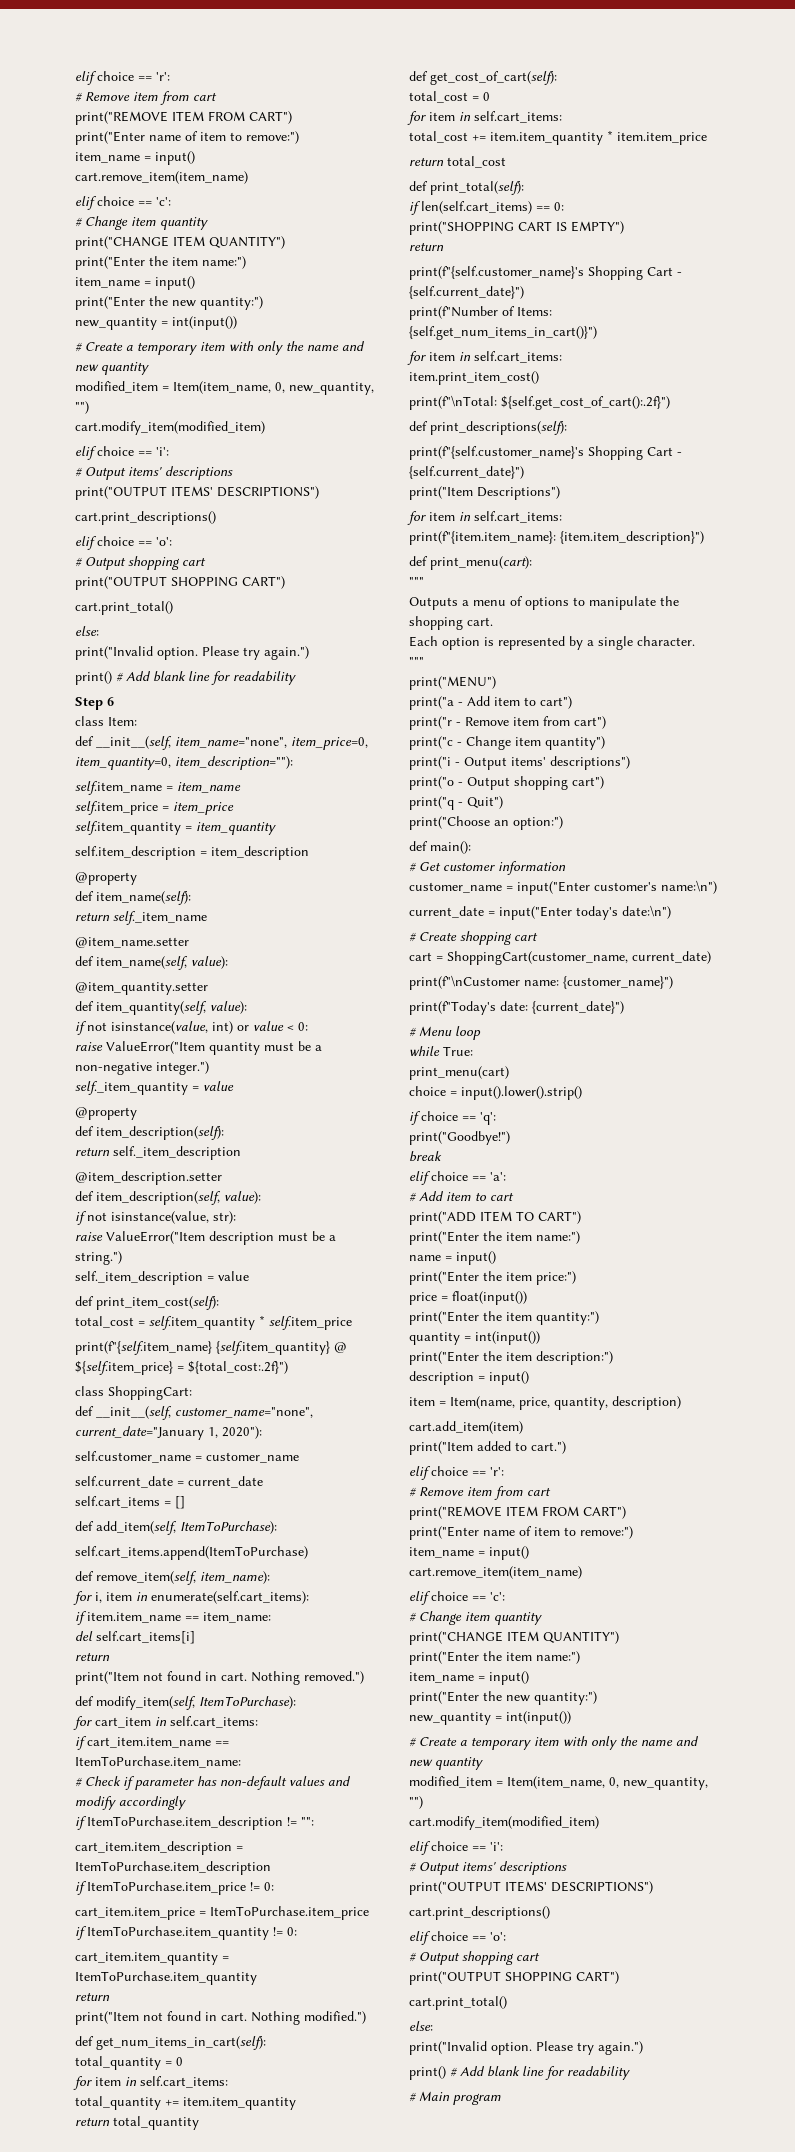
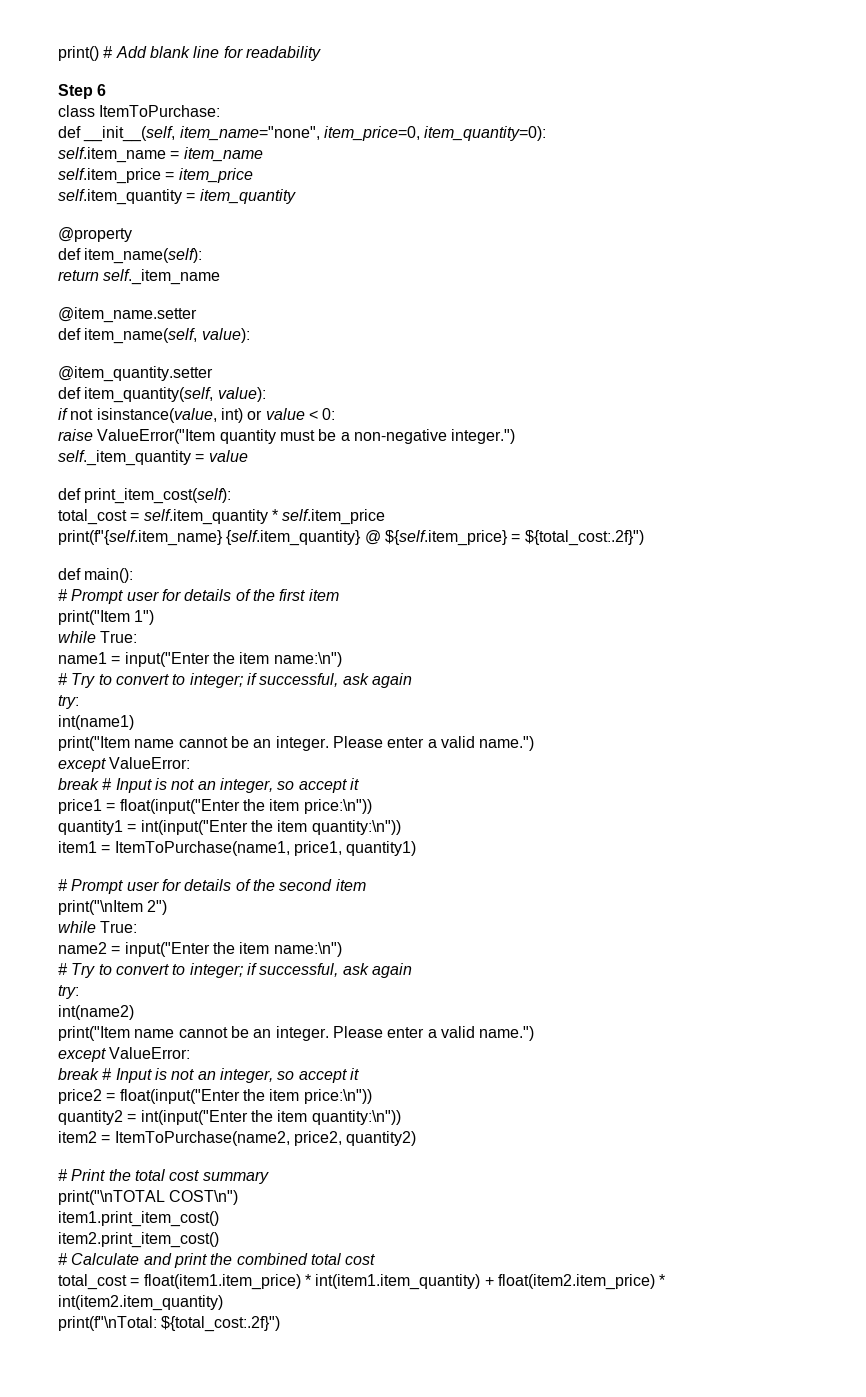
[75,71,170,85] [75,91,217,105] [75,111,292,125] [75,131,299,145] [75,151,195,165] [75,171,248,184] [75,196,171,210] [75,216,208,230] [75,236,285,250] [75,256,246,270] [75,276,195,290] [75,296,263,310] [75,316,237,330] [75,341,365,355] [75,362,149,375] [75,381,374,395] [75,401,89,414] [75,421,265,435] [75,446,169,460] [75,466,233,480] [75,486,319,500] [75,511,216,525] [75,536,172,550] [75,556,206,570] [75,576,285,590] [75,601,173,615] [75,626,99,636] [75,646,309,660] elif choice == 'r': // # Remove item from cart // print("REMOVE ITEM FROM CART") // print("Enter name of item to remove:") // item_name = input() // cart.remove_item(item_name) // elif choice == 'c': // # Change item quantity // print("CHANGE ITEM QUANTITY") // print("Enter the item name:") // item_name = input() // print("Enter the new quantity:") // new_quantity = int(input()) // # Create a temporary item with only the name and new quantity // modified_item = Item(item_name, 0, new_quantity, "") // cart.modify_item(modified_item) // elif choice == 'i': // # Output items' descriptions // print("OUTPUT ITEMS' DESCRIPTIONS") // cart.print_descriptions() // elif choice == 'o': // # Output shopping cart // print("OUTPUT SHOPPING CART") // cart.print_total() // else: // print("Invalid option. Please try again.") // -> (58, 53) none
[108,717,137,726] Item: -> [99,105,221,117] ItemToPurchase:
[75,756,293,770] item_quantity=0, item_description=""): -> [424,126,547,141] item_quantity=0):
[75,846,309,860] // self.item_description = item_description -> (296, 196) none
[75,1107,137,1120] [75,1126,224,1140] [75,1146,241,1160] [75,1171,222,1185] [75,1191,261,1205] [75,1211,236,1225] [75,1231,336,1245] [75,1251,122,1265] [75,1271,249,1285] // @property // def item_description(self): // return self._item_description // @item_description.setter // def item_description(self, value): // if not isinstance(value, str): // raise ValueError("Item description must be a string.") // self._item_description = value -> (248, 456) none
[75,1386,192,1400] [75,1406,313,1420] [75,1426,262,1440] [75,1451,299,1463] [75,1476,263,1488] [75,1496,185,1509] [75,1521,277,1535] [75,1546,308,1560] [75,1571,270,1585] [73,1591,309,1605] [75,1611,271,1625] [75,1631,195,1644] [75,1653,110,1661] [75,1671,364,1685] [75,1696,296,1710] [73,1716,258,1730] [75,1736,229,1750] [75,1756,241,1768] [75,1776,351,1790] [75,1796,186,1810] [75,1816,314,1830] [75,1841,243,1855] [75,1861,271,1875] [75,1881,274,1895] [75,1906,369,1920] [75,1926,297,1940] [75,1952,229,1965] [75,1971,257,1985] [75,1993,110,2001] [75,2011,366,2025] [75,2036,266,2050] [75,2056,183,2070] [73,2076,228,2090] [75,2096,296,2110] [75,2116,199,2130] [409,71,557,85] [409,91,490,103] [407,111,562,125] [409,130,707,145] [409,156,506,168] [409,181,524,195] [409,201,564,215] [409,221,624,235] [409,243,444,251] [409,266,682,280] [409,286,524,299] [409,306,552,320] [409,326,597,340] [407,351,562,365] [409,371,539,385] [409,395,670,410] [409,421,567,435] [409,446,682,460] [409,466,524,479] [409,486,560,500] [407,511,562,525] [409,531,704,545] [409,556,532,570] [409,577,424,586] [409,596,679,610] [409,616,493,630] [409,636,695,650] [409,657,424,666] [409,676,496,690] [409,696,572,710] [409,716,606,730] [409,736,605,750] [409,756,630,770] [409,776,604,790] [409,796,503,810] [409,816,563,830] [409,841,471,854] [409,861,566,875] [409,880,717,895] [409,905,671,920] [409,931,538,945] [409,951,711,965] [409,975,673,990] [409,1001,624,1015] [409,1026,481,1040] [409,1046,473,1056] [409,1066,509,1080] [409,1086,582,1100] [409,1111,496,1125] [409,1131,510,1145] [409,1151,442,1162] [409,1171,506,1185] [409,1191,514,1202] [409,1211,581,1225] [409,1231,580,1245] [409,1251,496,1265] [409,1271,576,1285] [409,1291,527,1305] [409,1311,599,1325] [409,1331,540,1345] [409,1351,613,1365] [409,1371,529,1385] [409,1396,681,1410] [409,1421,523,1434] [409,1441,566,1455] [409,1466,504,1480] [409,1486,551,1500] [409,1506,626,1520] [409,1526,633,1540] [409,1546,529,1560] [409,1566,582,1579] [409,1591,505,1605] [409,1611,542,1625] [409,1631,619,1645] [409,1651,580,1665] [409,1671,529,1685] [409,1691,597,1705] [409,1711,571,1725] [409,1736,699,1750] [409,1757,483,1770] [409,1776,708,1790] [409,1796,423,1809] [409,1816,599,1830] [409,1841,503,1855] [409,1861,567,1875] [409,1881,653,1895] [409,1906,550,1920] [409,1931,506,1945] [409,1951,540,1965] [409,1971,619,1985] [409,1996,507,2010] [409,2021,433,2031] [409,2041,643,2055] [409,2066,630,2080] [409,2091,501,2105] class ShoppingCart: // def __init__(self, customer_name="none", current_date="January 1, 2020"): // self.customer_name = customer_name // self.current_date = current_date // self.cart_items = [] // def add_item(self, ItemToPurchase): // self.cart_items.append(ItemToPurchase) // def remove_item(self, item_name): // for i, item in enumerate(self.cart_items): // if item.item_name == item_name: // del self.cart_items[i] // return // print("Item not found in cart. Nothing removed.") // def modify_item(self, ItemToPurchase): // for cart_item in self.cart_items: // if cart_item.item_name == ItemToPurchase.item_name: // # Check if parameter has non-default values and modify accordingly // if ItemToPurchase.item_description != "": // cart_item.item_description = ItemToPurchase.item_description // if ItemToPurchase.item_price != 0: // cart_item.item_price = ItemToPurchase.item_price // if ItemToPurchase.item_quantity != 0: // cart_item.item_quantity = ItemToPurchase.item_quantity // return // print("Item not found in cart. Nothing modified.") // def get_num_items_in_cart(self): // total_quantity = 0 // for item in self.cart_items: // total_quantity += item.item_quantity // return total_quantity // def get_cost_of_cart(self): // total_cost = 0 // for item in self.cart_items: // total_cost += item.item_quantity * item.item_price // return total_cost // def print_total(self): // if len(self.cart_items) == 0: // print("SHOPPING CART IS EMPTY") // return // print(f"{self.customer_name}'s Shopping Cart - {self.current_date}") // print(f"Number of Items: {self.get_num_items_in_cart()}") // for item in self.cart_items: // item.print_item_cost() // print(f"\nTotal: ${self.get_cost_of_cart():.2f}") // def print_descriptions(self): // print(f"{self.customer_name}'s Shopping Cart - {self.current_date}") // print("Item Descriptions") // for item in self.cart_items: // print(f"{item.item_name}: {item.item_description}") // def print_menu(cart): // """ // Outputs a menu of options to manipulate the shopping cart. // Each option is represented by a single character. // """ // print("MENU") // print("a - Add item to cart") // print("r - Remove item from cart") // print("c - Change item quantity") // print("i - Output items' descriptions") // print("o - Output shopping cart") // print("q - Quit") // print("Choose an option:") // def main(): // # Get customer information // customer_name = input("Enter customer's name:\n") // current_date = input("Enter today's date:\n") // # Create shopping cart // cart = ShoppingCart(customer_name, current_date) // print(f"\nCustomer name: {customer_name}") // print(f"Today's date: {current_date}") // # Menu loop // while True: // print_menu(cart) // choice = input().lower().strip() // if choice == 'q': // print("Goodbye!") // break // elif choice == 'a': // # Add item to cart // print("ADD ITEM TO CART") // print("Enter the item name:") // name = input() // print("Enter the item price:") // price = float(input()) // print("Enter the item quantity:") // quantity = int(input()) // print("Enter the item description:") // description = input() // item = Item(name, price, quantity, description) // cart.add_item(item) // print("Item added to cart.") // elif choice == 'r': // # Remove item from cart // print("REMOVE ITEM FROM CART") // print("Enter name of item to remove:") // item_name = input() // cart.remove_item(item_name) // elif choice == 'c': // # Change item quantity // print("CHANGE ITEM QUANTITY") // print("Enter the item name:") // item_name = input() // print("Enter the new quantity:") // new_quantity = int(input()) // # Create a temporary item with only the name and new quantity // modified_item = Item(item_name, 0, new_quantity, "") // cart.modify_item(modified_item) // elif choice == 'i': // # Output items' descriptions // print("OUTPUT ITEMS' DESCRIPTIONS") // cart.print_descriptions() // elif choice == 'o': // # Output shopping cart // print("OUTPUT SHOPPING CART") // cart.print_total() // else: // print("Invalid option. Please try again.") // print() # Add blank line for readability // # Main program -> [58,568,134,583] [58,589,339,604] [58,610,155,625] [58,631,138,643] [58,652,342,667] [58,673,412,688] [58,695,79,709] [58,715,134,730] [58,736,535,751] [58,757,191,772] [58,778,359,793] [58,799,372,814] [58,820,401,835] [58,841,417,856] [58,879,366,894] [58,900,168,915] [58,921,138,933] [58,942,342,957] [58,963,412,978] [58,985,79,999] [58,1005,134,1020] [58,1026,535,1041] [58,1047,191,1062] [58,1068,359,1083] [58,1089,372,1104] [58,1110,401,1125] [58,1131,417,1146] [58,1169,269,1184] [58,1190,239,1205] [58,1211,219,1227] [58,1232,219,1248] [58,1253,376,1268] [58,1274,666,1290] [58,1295,223,1311] [58,1316,281,1332] def main(): // # Prompt user for details of the first item // print("Item 1") // while True: // name1 = input("Enter the item name:\n") // # Try to convert to integer; if successful, ask again // try: // int(name1) // print("Item name cannot be an integer. Please enter a valid name.") // except ValueError: // break # Input is not an integer, so accept it // price1 = float(input("Enter the item price:\n")) // quantity1 = int(input("Enter the item quantity:\n")) // item1 = ItemToPurchase(name1, price1, quantity1) // # Prompt user for details of the second item // print("\nItem 2") // while True: // name2 = input("Enter the item name:\n") // # Try to convert to integer; if successful, ask again // try: // int(name2) // print("Item name cannot be an integer. Please enter a valid name.") // except ValueError: // break # Input is not an integer, so accept it // price2 = float(input("Enter the item price:\n")) // quantity2 = int(input("Enter the item quantity:\n")) // item2 = ItemToPurchase(name2, price2, quantity2) // # Print the total cost summary // print("\nTOTAL COST\n") // item1.print_item_cost() // item2.print_item_cost() // # Calculate and print the combined total cost // total_cost = float(item1.item_price) * int(item1.item_quantity) + float(item2.item_price) * int(item2.item_quantity) // print(f"\nTotal: ${total_cost:.2f}")

